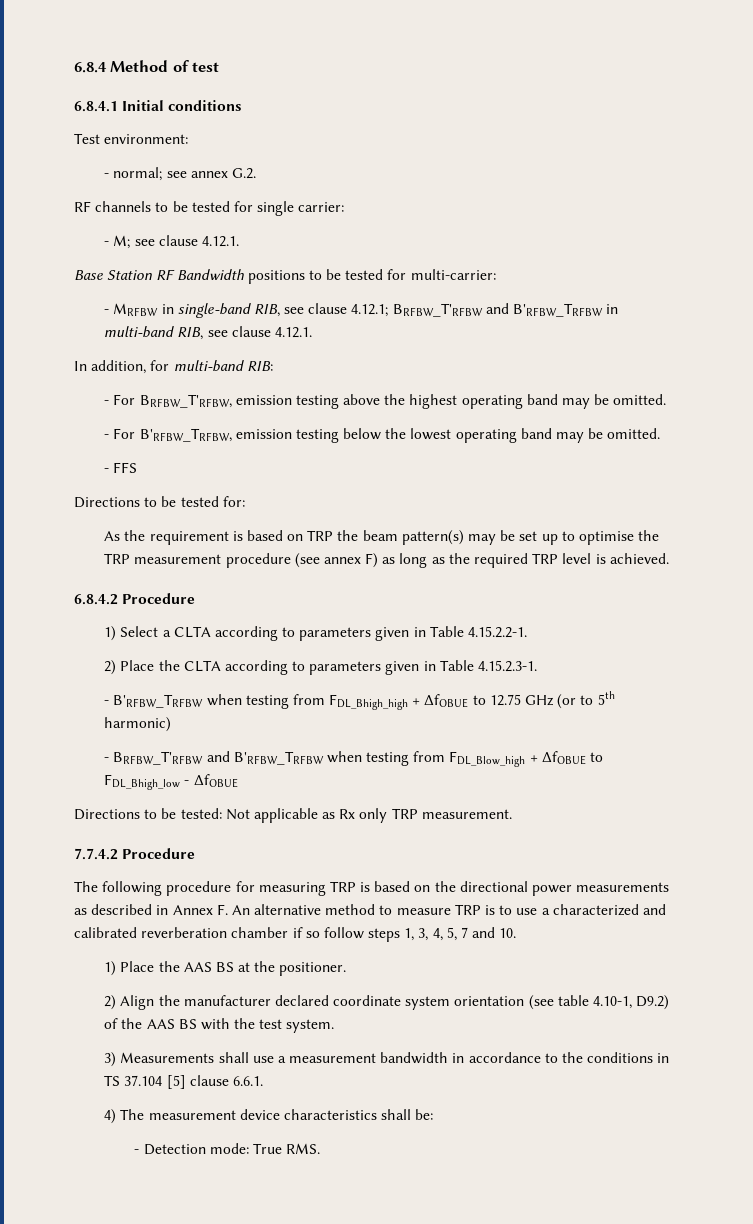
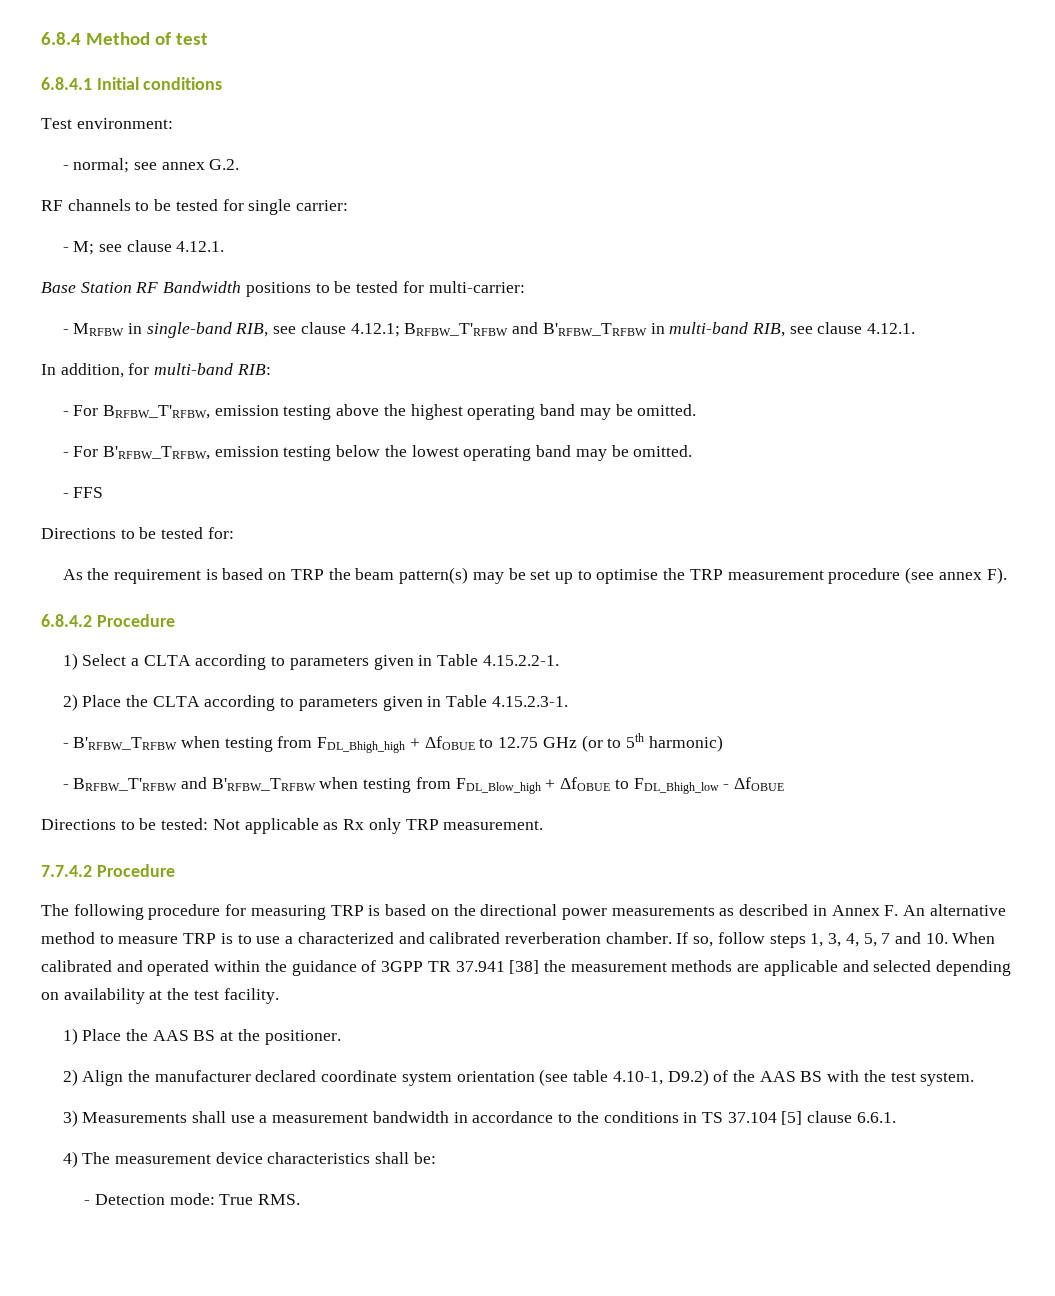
[365,553,669,568] F) as long as the required TRP level is achieved. -> [986,567,1007,584] F).
[231,927,320,938] chamber if so -> [605,932,714,947] chamber. If so,
(517, 933) none -> [952,932,996,944] [41,960,1012,976] [41,988,279,1004] When calibrated and operated within the guidance of 3GPP TR 37.941 [38] the measurement methods are applicable and selected depending on availability at the test facility.

